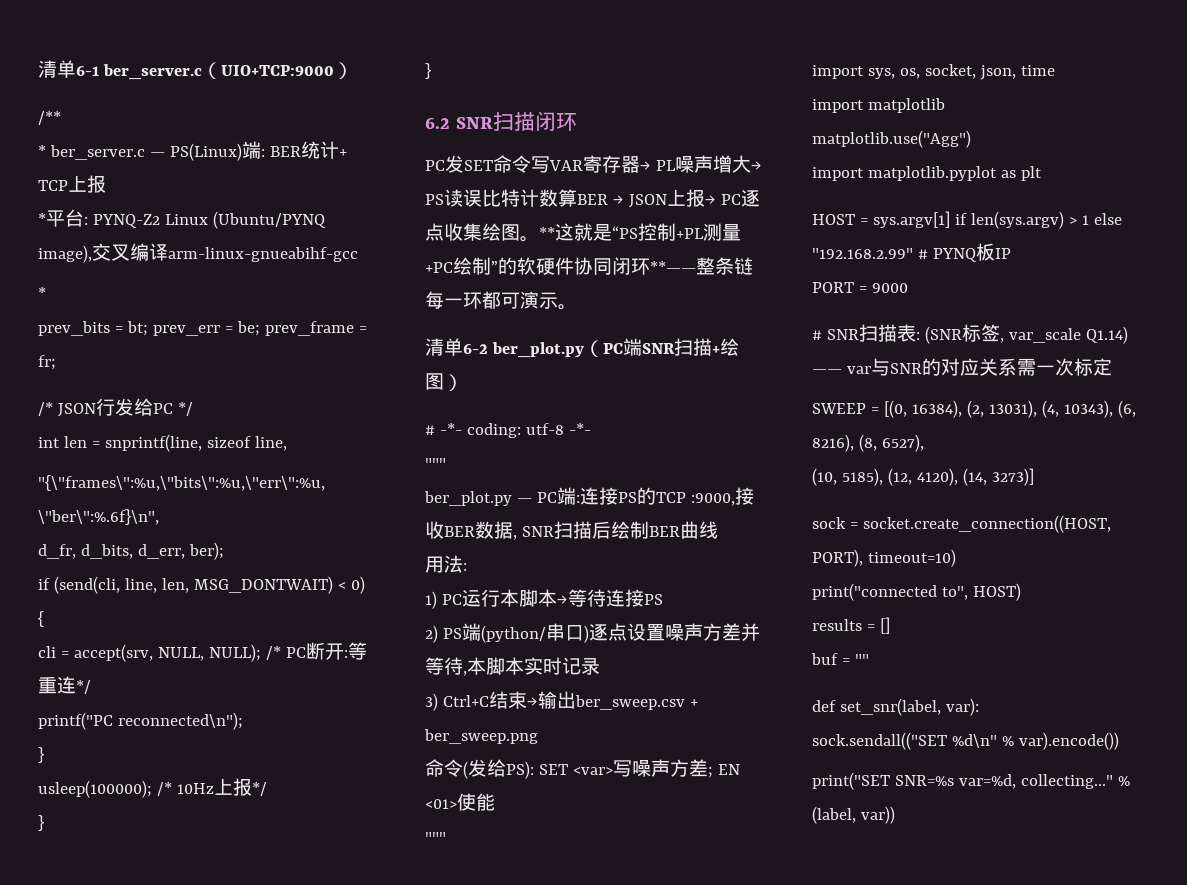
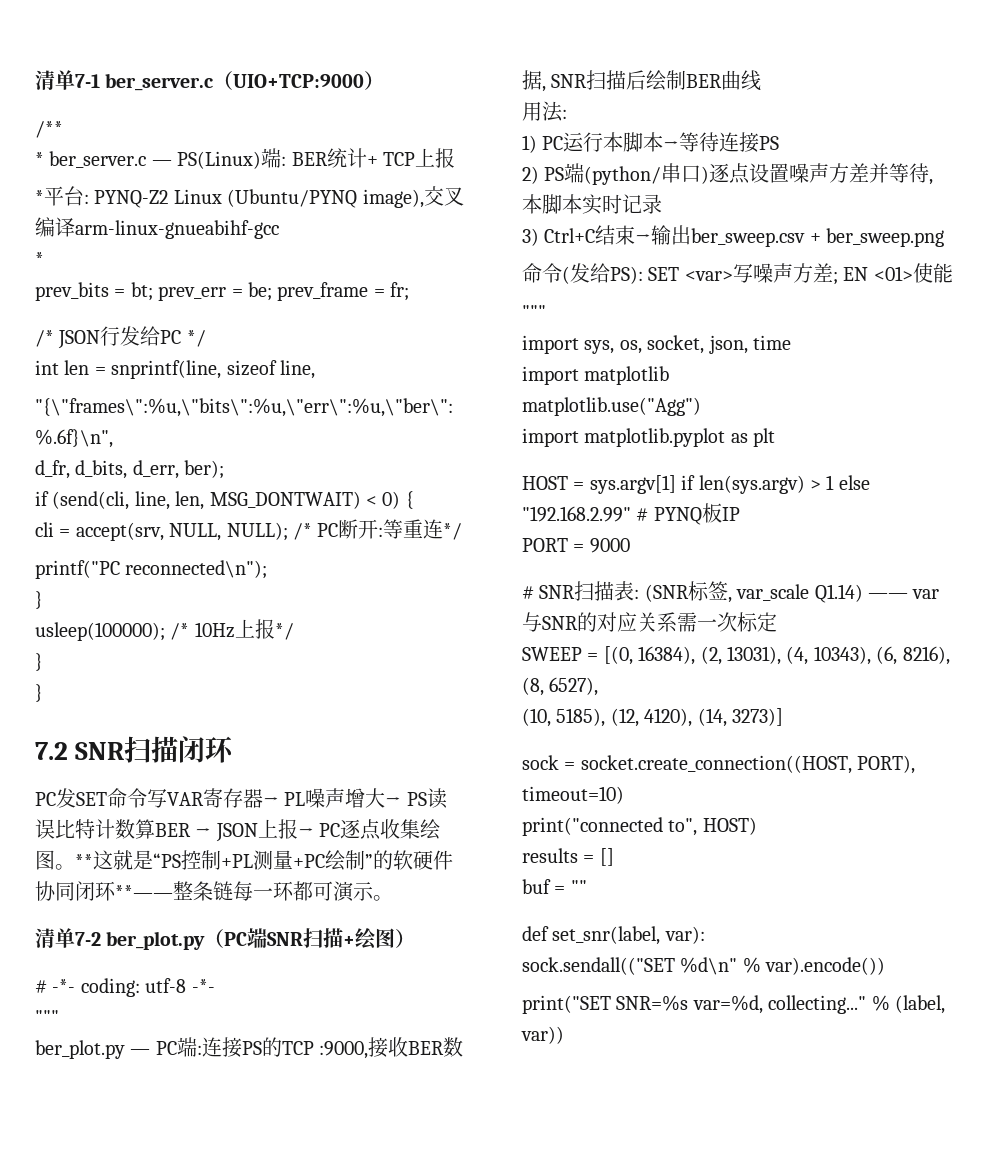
[38,60,99,78] 清单6-1 -> [35,70,100,90] 清单7-1
[425,118,450,129] 6.2 -> [35,742,68,760] 7.2
[463,344,488,354] 6-2 -> [75,932,101,946] 7-2

